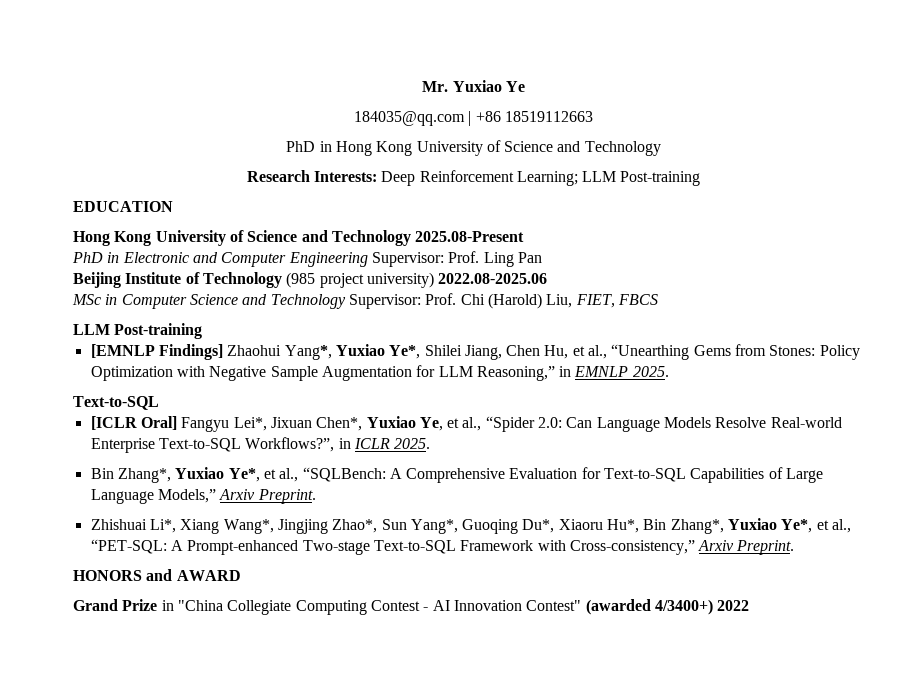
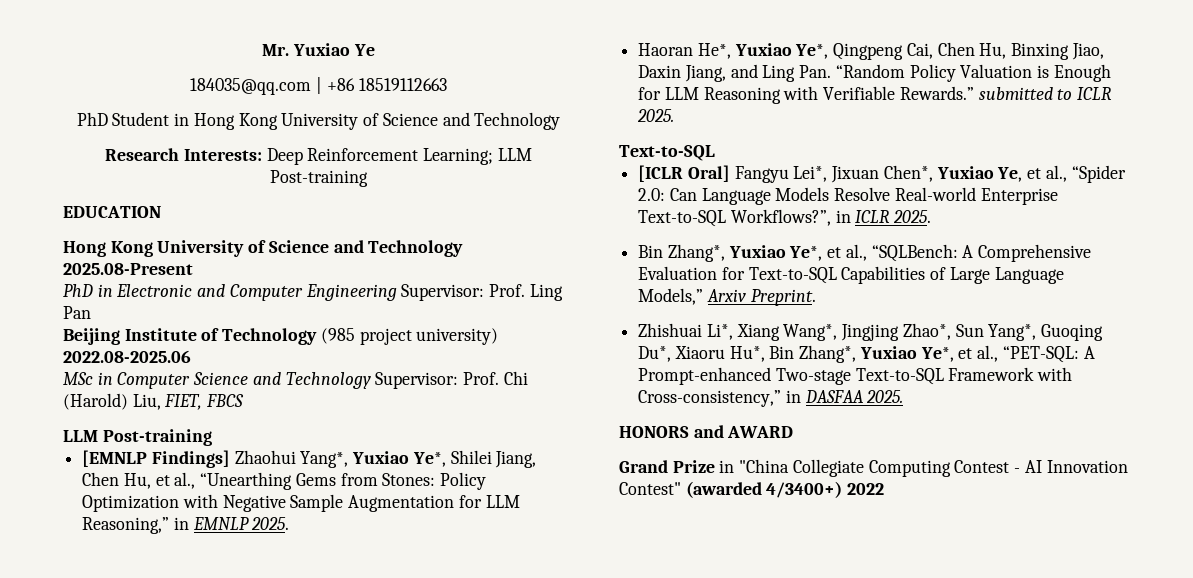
(316, 146) none -> [112,112,170,126] Student
(669, 371) none -> [638,42,1104,60] [638,64,1111,82] [638,86,1113,104] [637,109,675,122] // Haoran He*, Yuxiao Ye*, Qingpeng Cai, Chen Hu, Binxing Jiao, Daxin Jiang, and Ling Pan. “Random Policy Valuation is Enough for LLM Reasoning with Verifiable Rewards.” submitted to ICLR 2025.
[698,540,795,555] Arxiv Preprint. -> [785,390,904,403] in DASFAA 2025.

